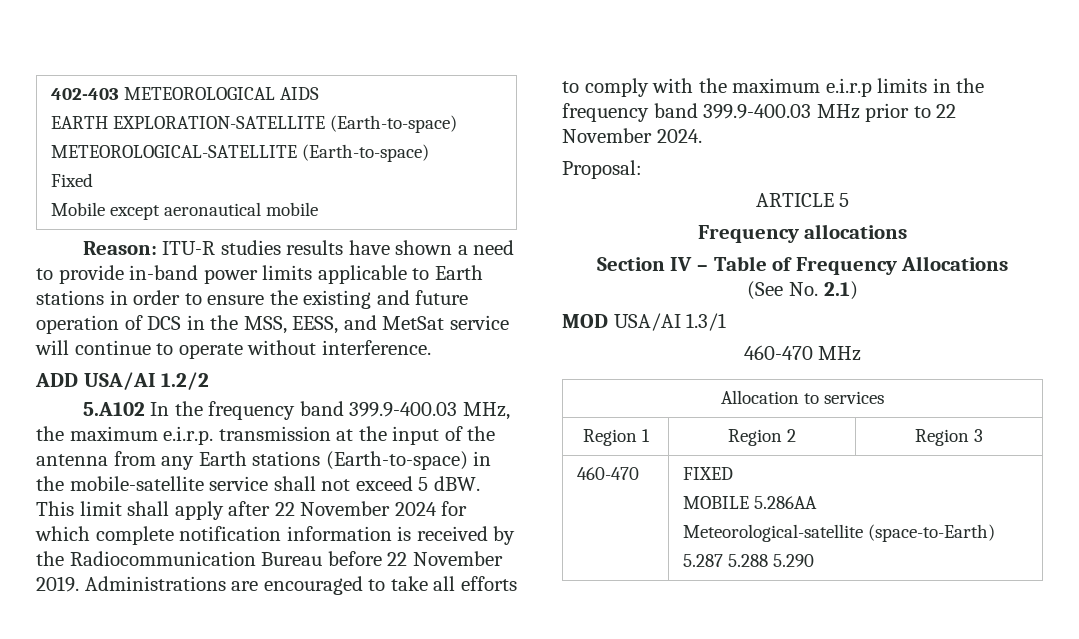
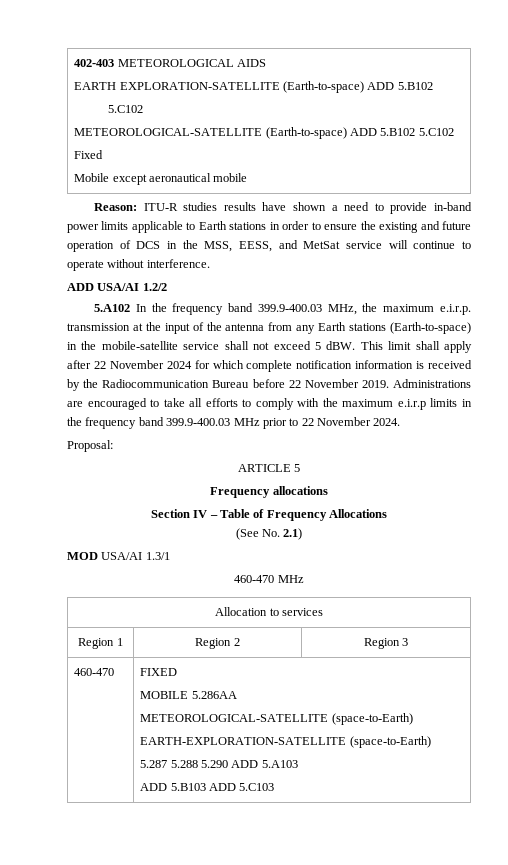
(458, 124) none -> [367,82,433,90] [108,105,144,113] ADD 5.B102 // 5.C102
(430, 153) none -> [350,128,454,136] ADD 5.B102 5.C102
[683,524,864,542] Meteorological-satellite -> [140,713,413,725] [140,737,347,745] METEOROLOGICAL-SATELLITE (space-to-Earth) // EARTH-EXPLORATION-SATELLITE
(815, 560) none -> [231,760,298,768] [140,783,275,791] ADD 5.A103 // ADD 5.B103 ADD 5.C103

